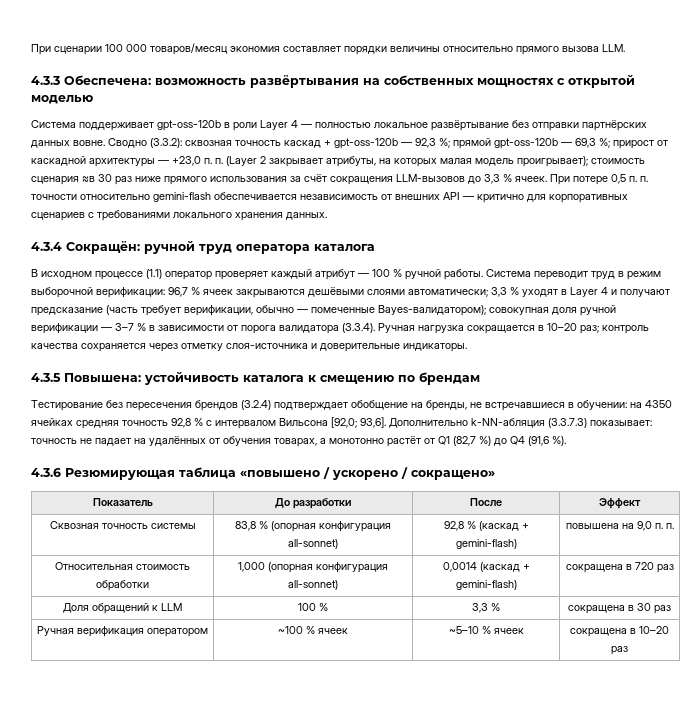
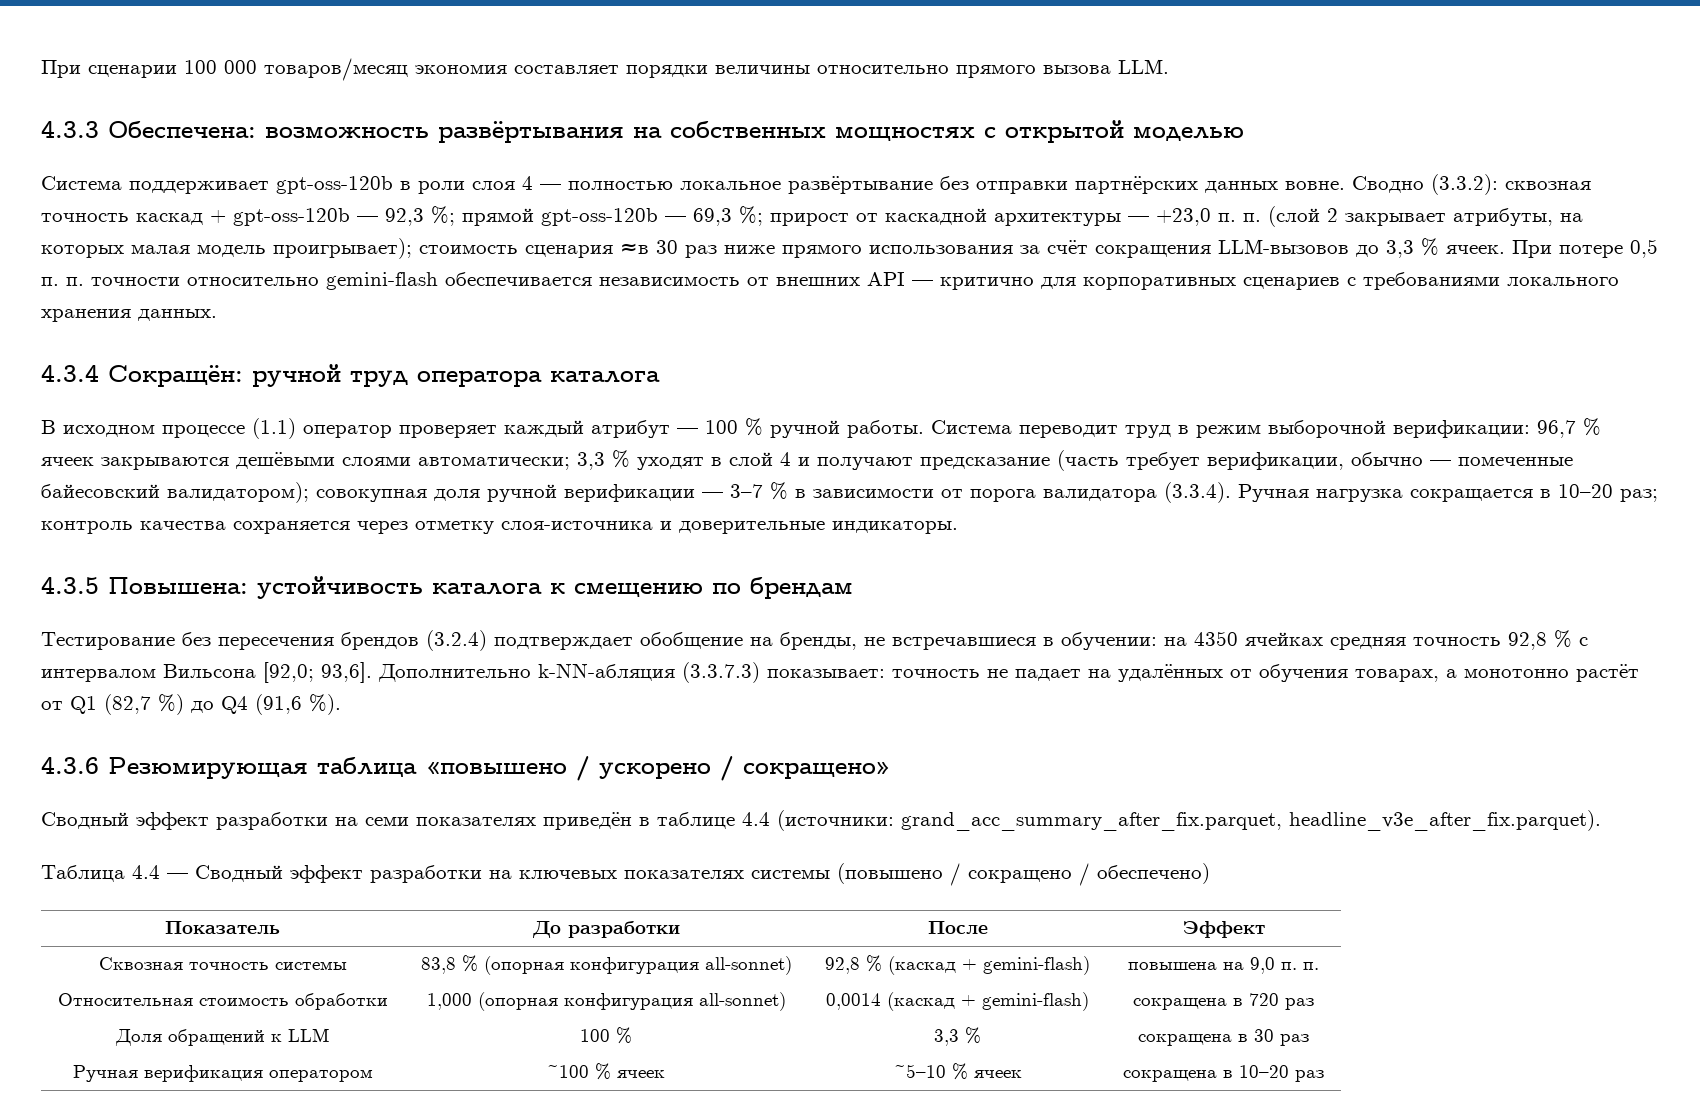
[260,120,288,130] Layer -> [472,181,515,190] слоя
[226,156,257,166] (Layer -> [1268,206,1320,227] (слой
[570,287,598,297] Layer -> [729,452,773,466] слой
[378,305,486,316] Bayes-валидатором); -> [41,482,309,503] байесовский валидатором);
(495, 475) none -> [41,810,1601,831] [41,863,1210,886] // Сводный эффект разработки на семи показателях приведён в таблице 4.4 (источники: grand_acc_summary_after_fix.parquet, headline_v3e_after_fix.parquet). // Таблица 4.4 — Сводный эффект разработки на ключевых показателях системы (повышено / сокращено / обеспечено)

